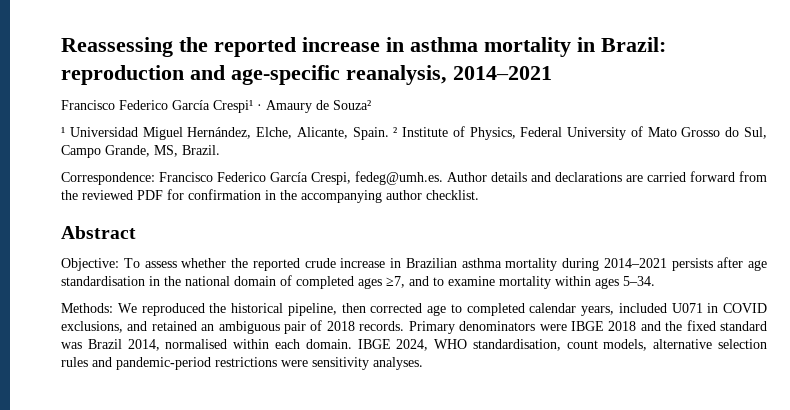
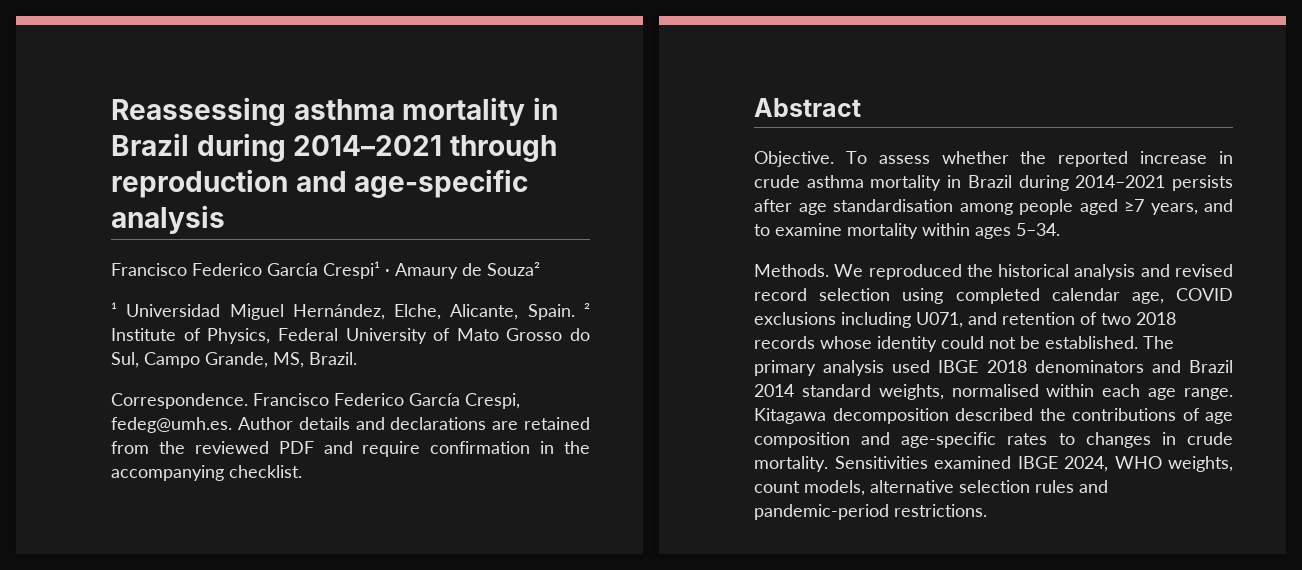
[179,37,666,57] the reported increase in asthma mortality in Brazil: -> [293,97,558,126] [111,133,557,162] asthma mortality in Brazil during 2014–2021 through
[346,65,552,85] reanalysis, 2014–2021 -> [111,205,225,234] analysis
[61,172,155,185] Correspondence: -> [111,393,248,409] Correspondence.
[647,171,735,182] carried forward -> [524,417,590,430] retained
[167,189,184,200] for -> [323,441,421,457] and require
[386,190,422,200] author -> (224, 473) none
[61,258,119,271] Objective: -> [754,151,834,167] Objective.
[304,258,558,271] crude increase in Brazilian asthma mortality -> [1140,151,1233,164] [754,175,1012,191] increase in crude asthma mortality in Brazil
[149,275,405,289] in the national domain of completed ages ≥7, -> [959,199,1198,215] among people aged ≥7 years,
[61,303,113,313] Methods: -> [754,264,829,277] Methods.
[287,303,767,316] [61,320,767,334] [61,339,352,351] pipeline, then corrected age to completed calendar years, included U071 in COVID exclusions, and retained an ambiguous pair of 2018 records. Primary denominators were IBGE 2018 and the fixed standard was Brazil 2014, normalised within each domain. -> [1074,264,1233,280] [754,288,1233,304] [754,312,1176,328] [754,336,1174,352] [754,360,1233,376] [754,384,1233,400] [754,408,1233,424] [754,432,1233,448] [754,456,1011,472] analysis and revised record selection using completed calendar age, COVID exclusions including U071, and retention of two 2018 records whose identity could not be established. The primary analysis used IBGE 2018 denominators and Brazil 2014 standard weights, normalised within each age range. Kitagawa decomposition described the contributions of age composition and age-specific rates to changes in crude mortality. Sensitivities examined
[472,339,561,351] standardisation, -> [1168,456,1233,472] weights,
[215,357,423,370] restrictions were sensitivity analyses. -> [894,504,987,517] restrictions.

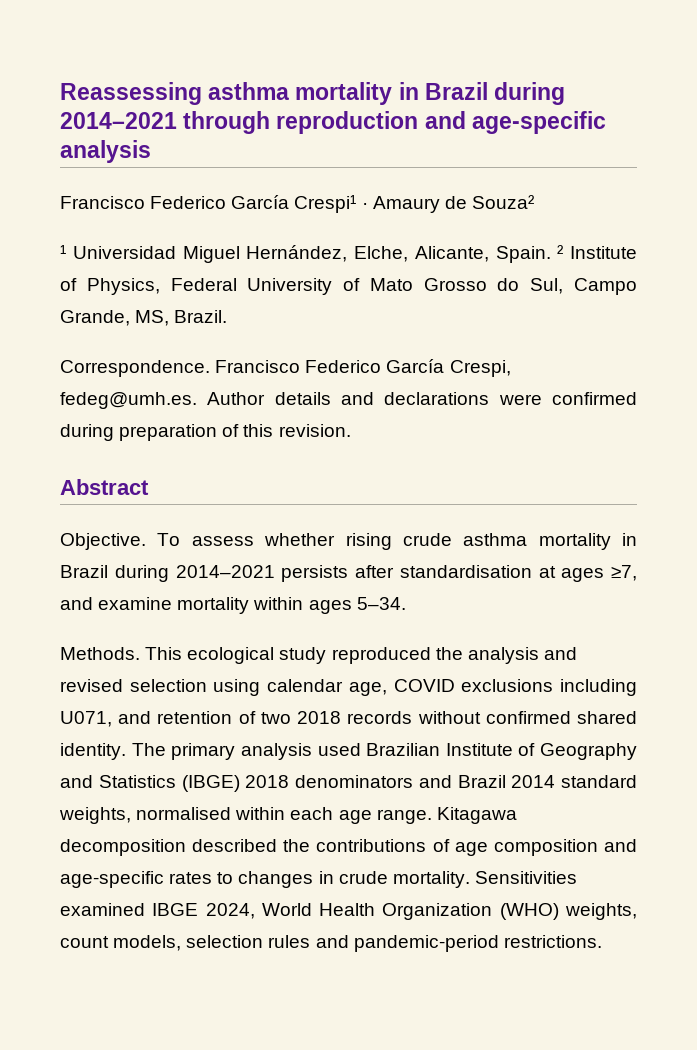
[492,417,590,430] [111,441,590,457] [111,465,302,481] are retained from the reviewed PDF and require confirmation in the accompanying checklist. -> [498,392,637,405] [60,424,351,441] were confirmed during preparation of this revision.
[1020,151,1233,167] the reported increase in -> [345,533,392,550] rising
[798,199,1233,215] [754,224,770,236] age standardisation among people aged ≥7 years, and to -> [399,565,637,582] [60,597,93,610] standardisation at ages ≥7, and
[834,264,864,277] We -> [145,647,327,664] This ecological study
[998,264,1070,277] historical -> (463, 653) none
[754,288,807,301] record -> (123, 685) none
[955,288,1040,304] completed -> (261, 687) none
[820,336,1174,352] [754,360,979,376] whose identity could not be established. The primary analysis used IBGE -> [417,711,637,724] [60,743,637,760] [60,775,240,792] without confirmed shared identity. The primary analysis used Brazilian Institute of Geography and Statistics (IBGE)
[1114,456,1162,469] WHO -> [261,903,559,920] World Health Organization (WHO)
[870,480,954,493] alternative -> (182, 943) none

